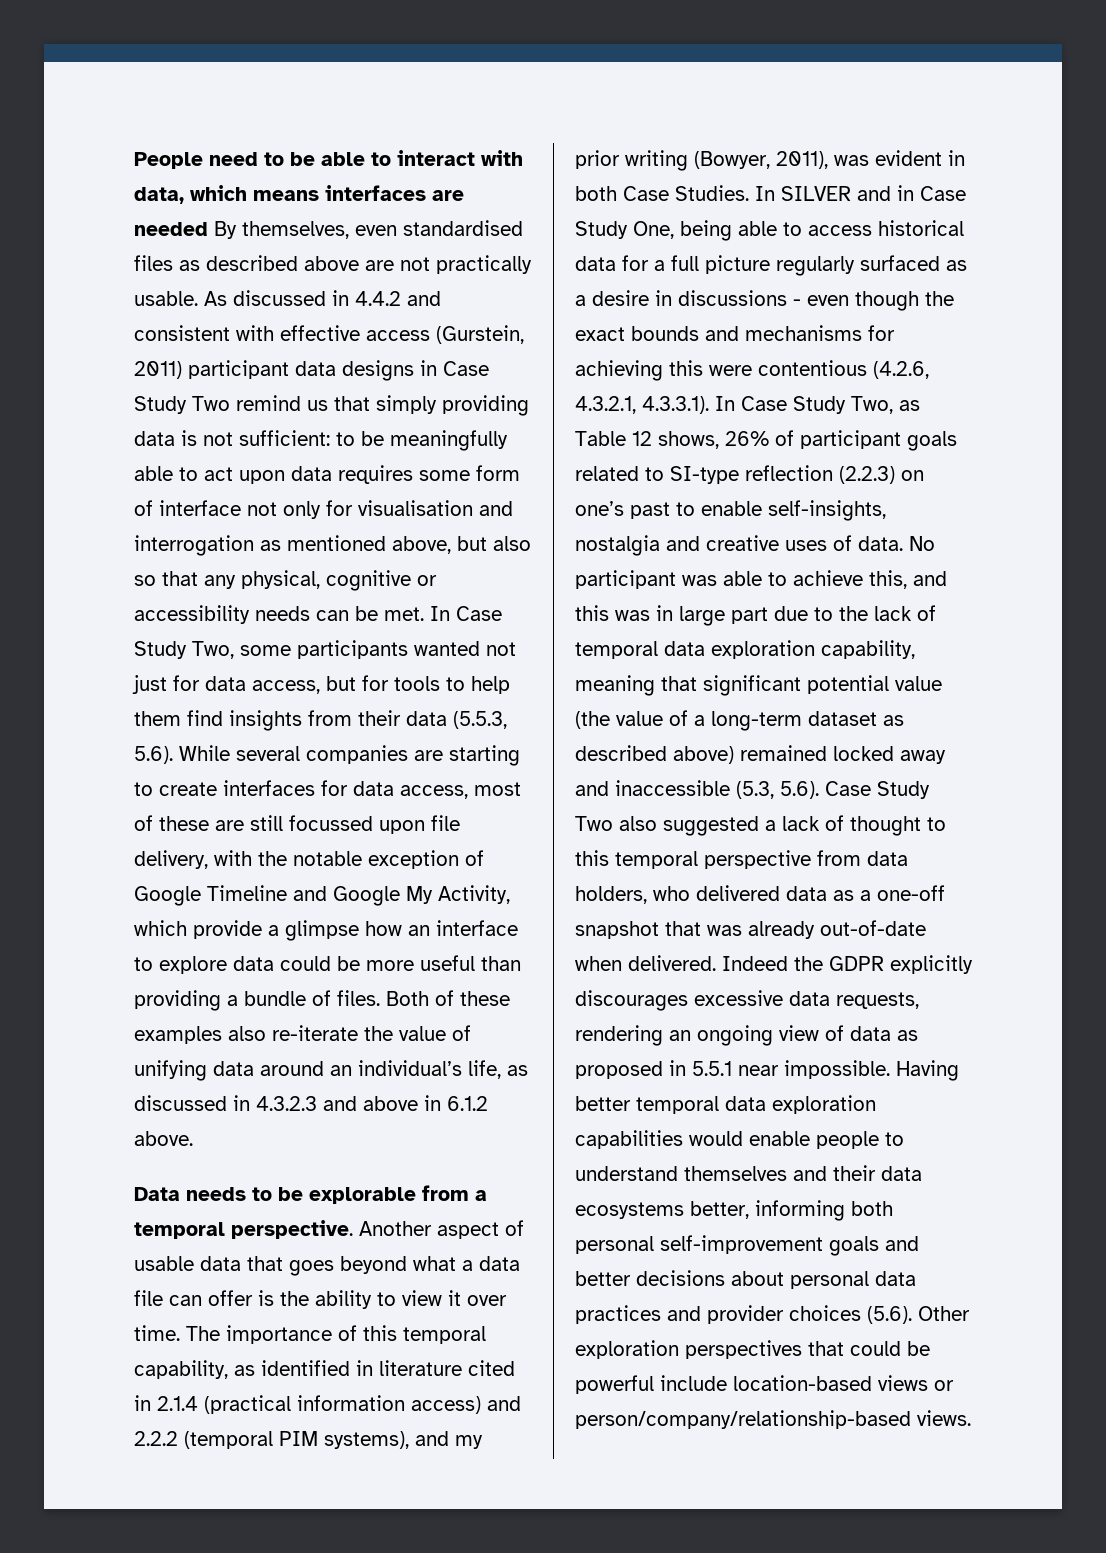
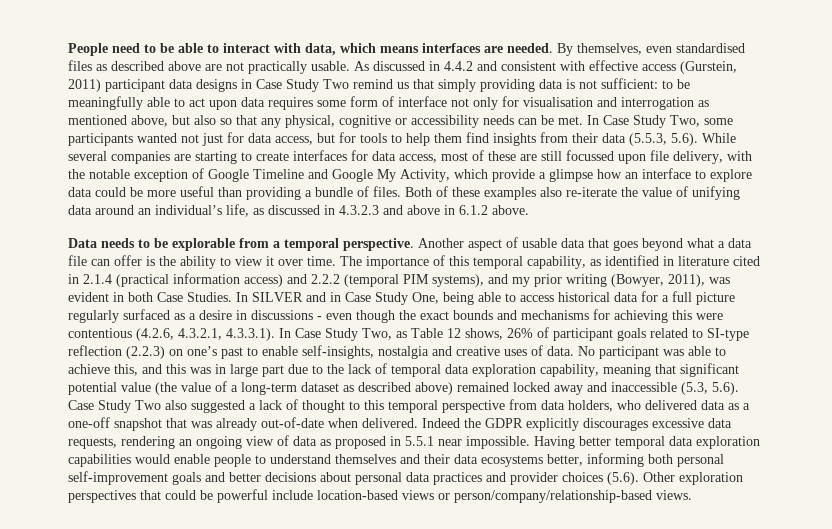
[134,222,208,236] needed -> [507,43,553,53] needed.

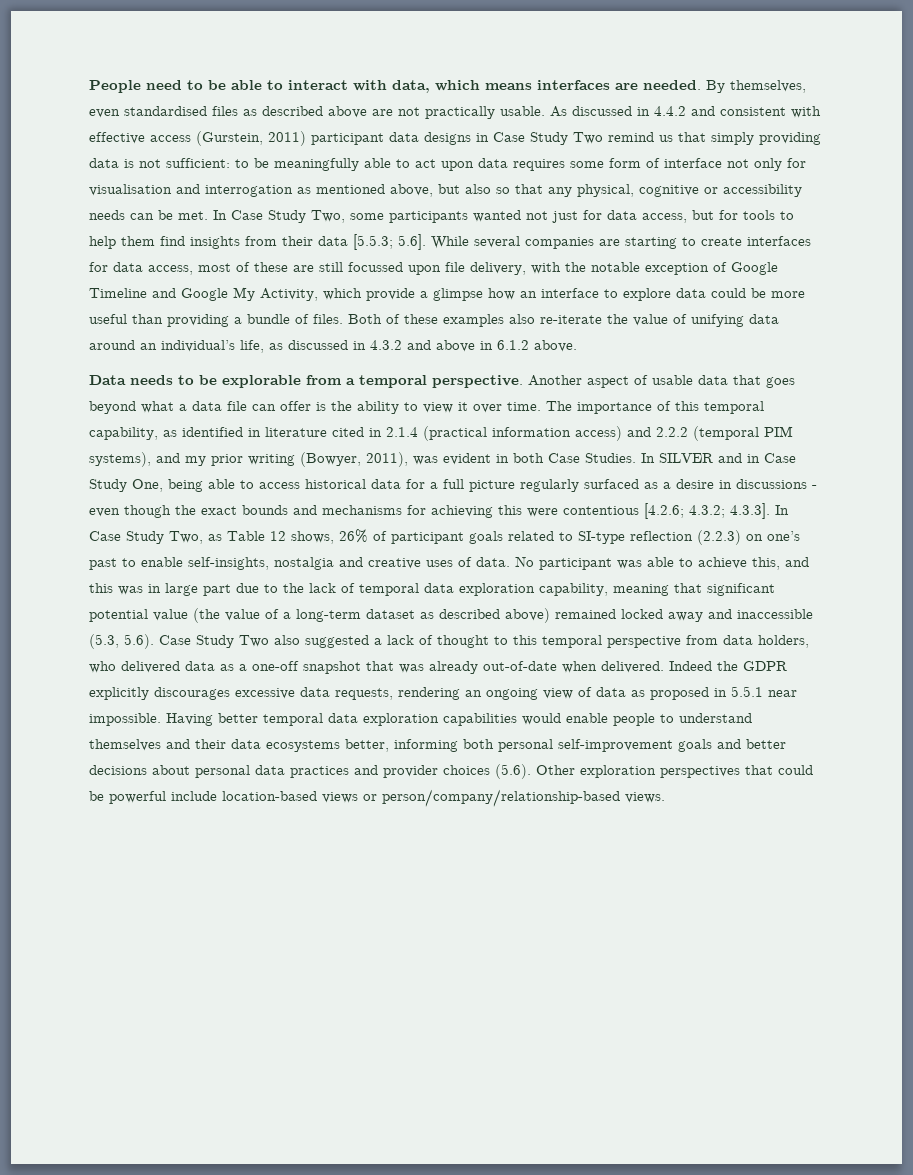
[629,133,698,146] (5.5.3, 5.6). -> [353,234,426,250] [5.5.3; 5.6].
[339,205,379,215] 4.3.2.3 -> [370,340,402,350] 4.3.2
[136,328,275,341] (4.2.6, 4.3.2.1, 4.3.3.1). -> [644,503,770,519] [4.2.6; 4.3.2; 4.3.3].

